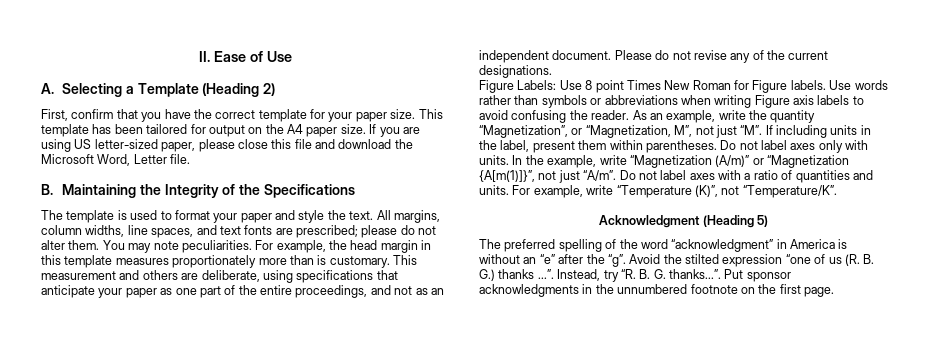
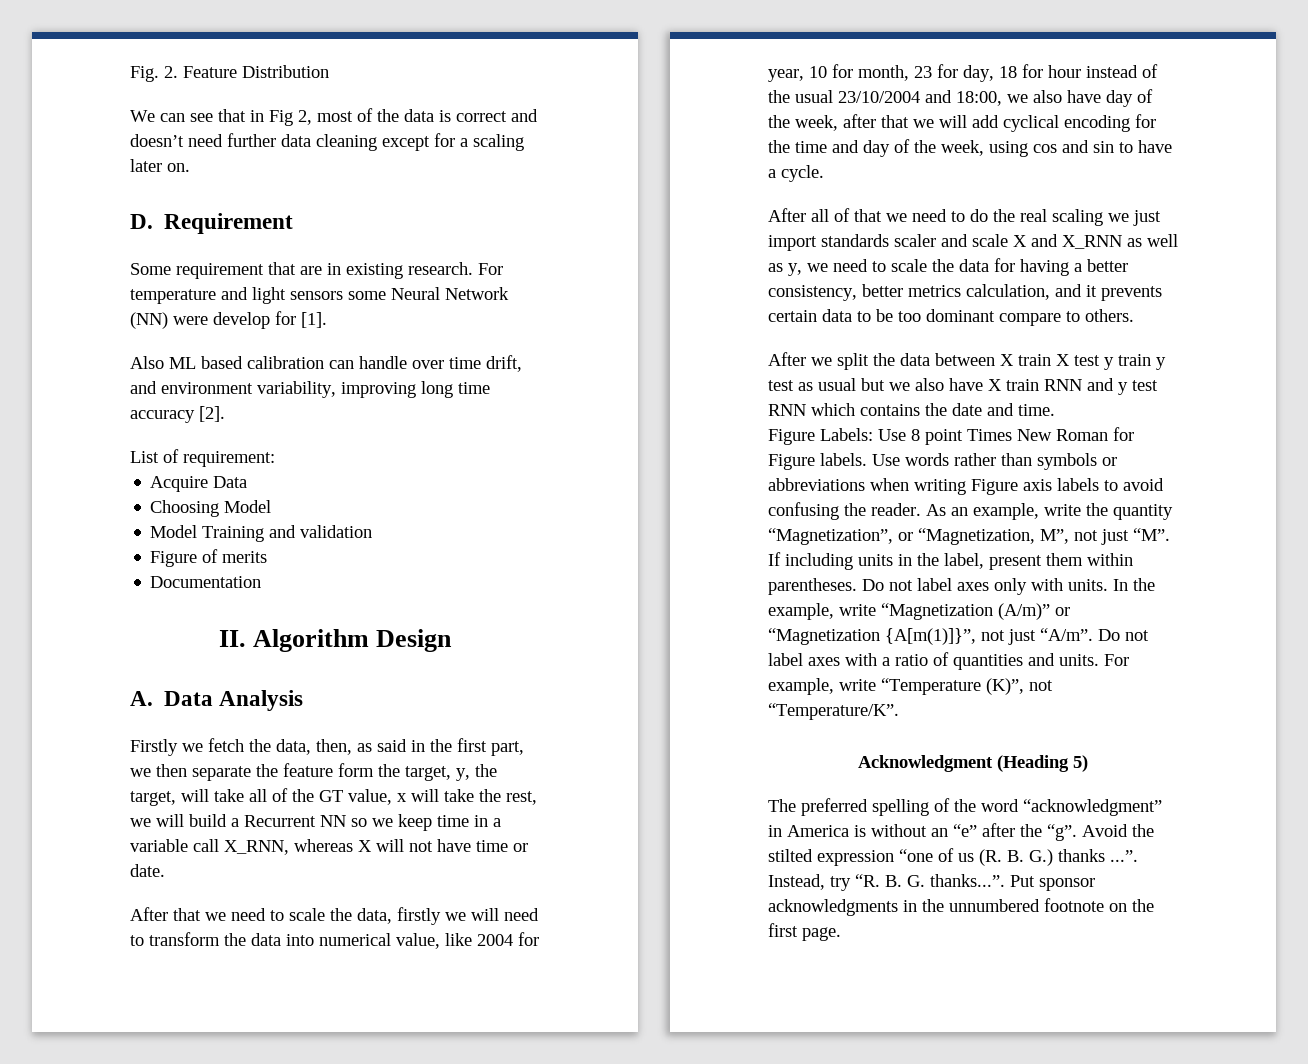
[199,51,292,62] [41,83,276,97] [41,109,443,122] [41,124,420,137] [41,139,413,152] [41,154,191,166] [41,184,355,198] [41,210,440,223] [41,225,437,238] [41,240,432,253] [41,255,417,268] [41,270,398,283] [41,285,444,298] [479,50,829,63] [479,65,552,78] II. Ease of Use // A. Selecting a Template (Heading 2) // First, confirm that you have the correct template for your paper size. This template has been tailored for output on the A4 paper size. If you are using US letter-sized paper, please close this file and download the Microsoft Word, Letter file. // B. Maintaining the Integrity of the Specifications // The template is used to format your paper and style the text. All margins, column widths, line spaces, and text fonts are prescribed; please do not alter them. You may note peculiarities. For example, the head margin in this template measures proportionately more than is customary. This measurement and others are deliberate, using specifications that anticipate your paper as one part of the entire proceedings, and not as an independent document. Please do not revise any of the current designations. -> [130,65,329,82] [130,108,538,126] [130,133,524,151] [130,159,190,172] [130,213,293,234] [130,262,503,279] [130,287,509,304] [130,311,327,329] [130,355,522,372] [130,381,490,398] [130,406,225,423] [130,449,275,467] [150,476,248,492] [150,500,272,517] [150,525,373,542] [150,549,268,567] [150,576,262,588] [218,629,453,652] [130,690,303,711] [130,738,524,756] [130,763,497,781] [130,788,537,806] [130,814,501,831] [130,839,528,855] [130,864,165,877] [130,907,539,925] [130,932,539,949] [768,64,1158,82] [768,89,1153,107] [768,114,1156,132] [768,139,1172,157] [768,165,824,182] [768,208,1161,226] [768,234,1178,251] [768,258,1128,276] [768,284,1162,301] [768,309,1134,326] [768,352,1166,370] [768,378,1158,395] [768,403,1055,416] Fig. 2. Feature Distribution // We can see that in Fig 2, most of the data is correct and doesn’t need further data cleaning except for a scaling later on. // D. Requirement // Some requirement that are in existing research. For temperature and light sensors some Neural Network (NN) were develop for [1]. // Also ML based calibration can handle over time drift, and environment variability, improving long time accuracy [2]. // List of requirement: // Acquire Data // Choosing Model // Model Training and validation // Figure of merits // Documentation // II. Algorithm Design // A. Data Analysis // Firstly we fetch the data, then, as said in the first part, we then separate the feature form the target, y, the target, will take all of the GT value, x will take the rest, we will build a Recurrent NN so we keep time in a variable call X_RNN, whereas X will not have time or date. // After that we need to scale the data, firstly we will need to transform the data into numerical value, like 2004 for year, 10 for month, 23 for day, 18 for hour instead of the usual 23/10/2004 and 18:00, we also have day of the week, after that we will add cyclical encoding for the time and day of the week, using cos and sin to have a cycle. // After all of that we need to do the real scaling we just import standards scaler and scale X and X_RNN as well as y, we need to scale the data for having a better consistency, better metrics calculation, and it prevents certain data to be too dominant compare to others. // After we split the data between X train X test y train y test as usual but we also have X train RNN and y test RNN which contains the date and time.

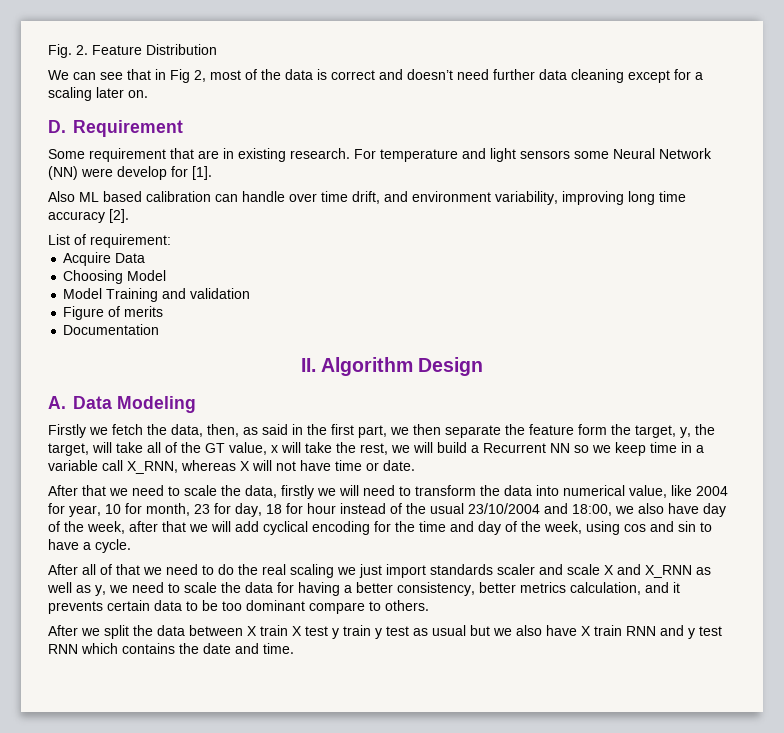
[218,690,303,711] Analysis -> [117,396,196,413] Modeling
[768,427,1134,445] [768,453,1117,470] [768,478,1164,495] [768,502,1173,520] [768,528,1170,545] [768,552,1133,570] [768,578,1155,595] [768,603,1070,620] [768,628,1149,645] [768,652,1129,670] [768,678,1053,695] [768,703,899,720] [858,755,1088,772] [768,798,1162,816] [768,823,1154,841] [768,848,1138,866] [768,874,1095,891] [768,898,1154,916] [768,923,841,941] // Figure Labels: Use 8 point Times New Roman for Figure labels. Use words rather than symbols or abbreviations when writing Figure axis labels to avoid confusing the reader. As an example, write the quantity “Magnetization”, or “Magnetization, M”, not just “M”. If including units in the label, present them within parentheses. Do not label axes only with units. In the example, write “Magnetization (A/m)” or “Magnetization {A[m(1)]}”, not just “A/m”. Do not label axes with a ratio of quantities and units. For example, write “Temperature (K)”, not “Temperature/K”. // Acknowledgment (Heading 5) // The preferred spelling of the word “acknowledgment” in America is without an “e” after the “g”. Avoid the stilted expression “one of us (R. B. G.) thanks ...”. Instead, try “R. B. G. thanks...”. Put sponsor acknowledgments in the unnumbered footnote on the first page. -> (294, 648) none

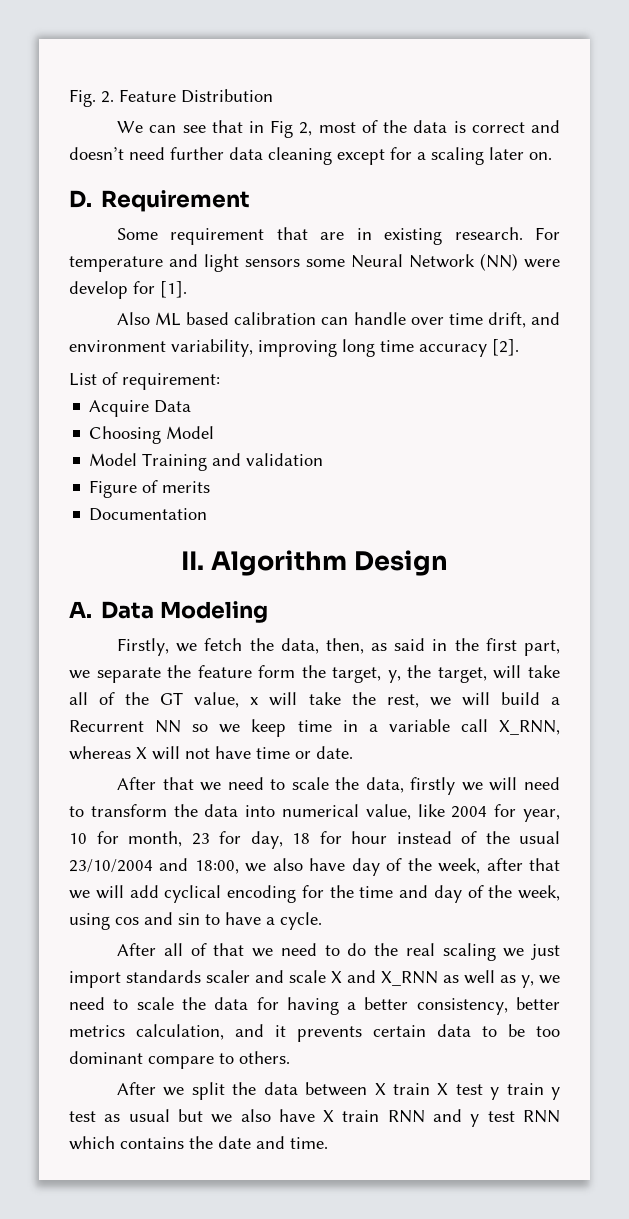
[48,424,86,438] Firstly -> [117,638,170,656] Firstly,
[413,424,441,435] then -> (90, 674) none

